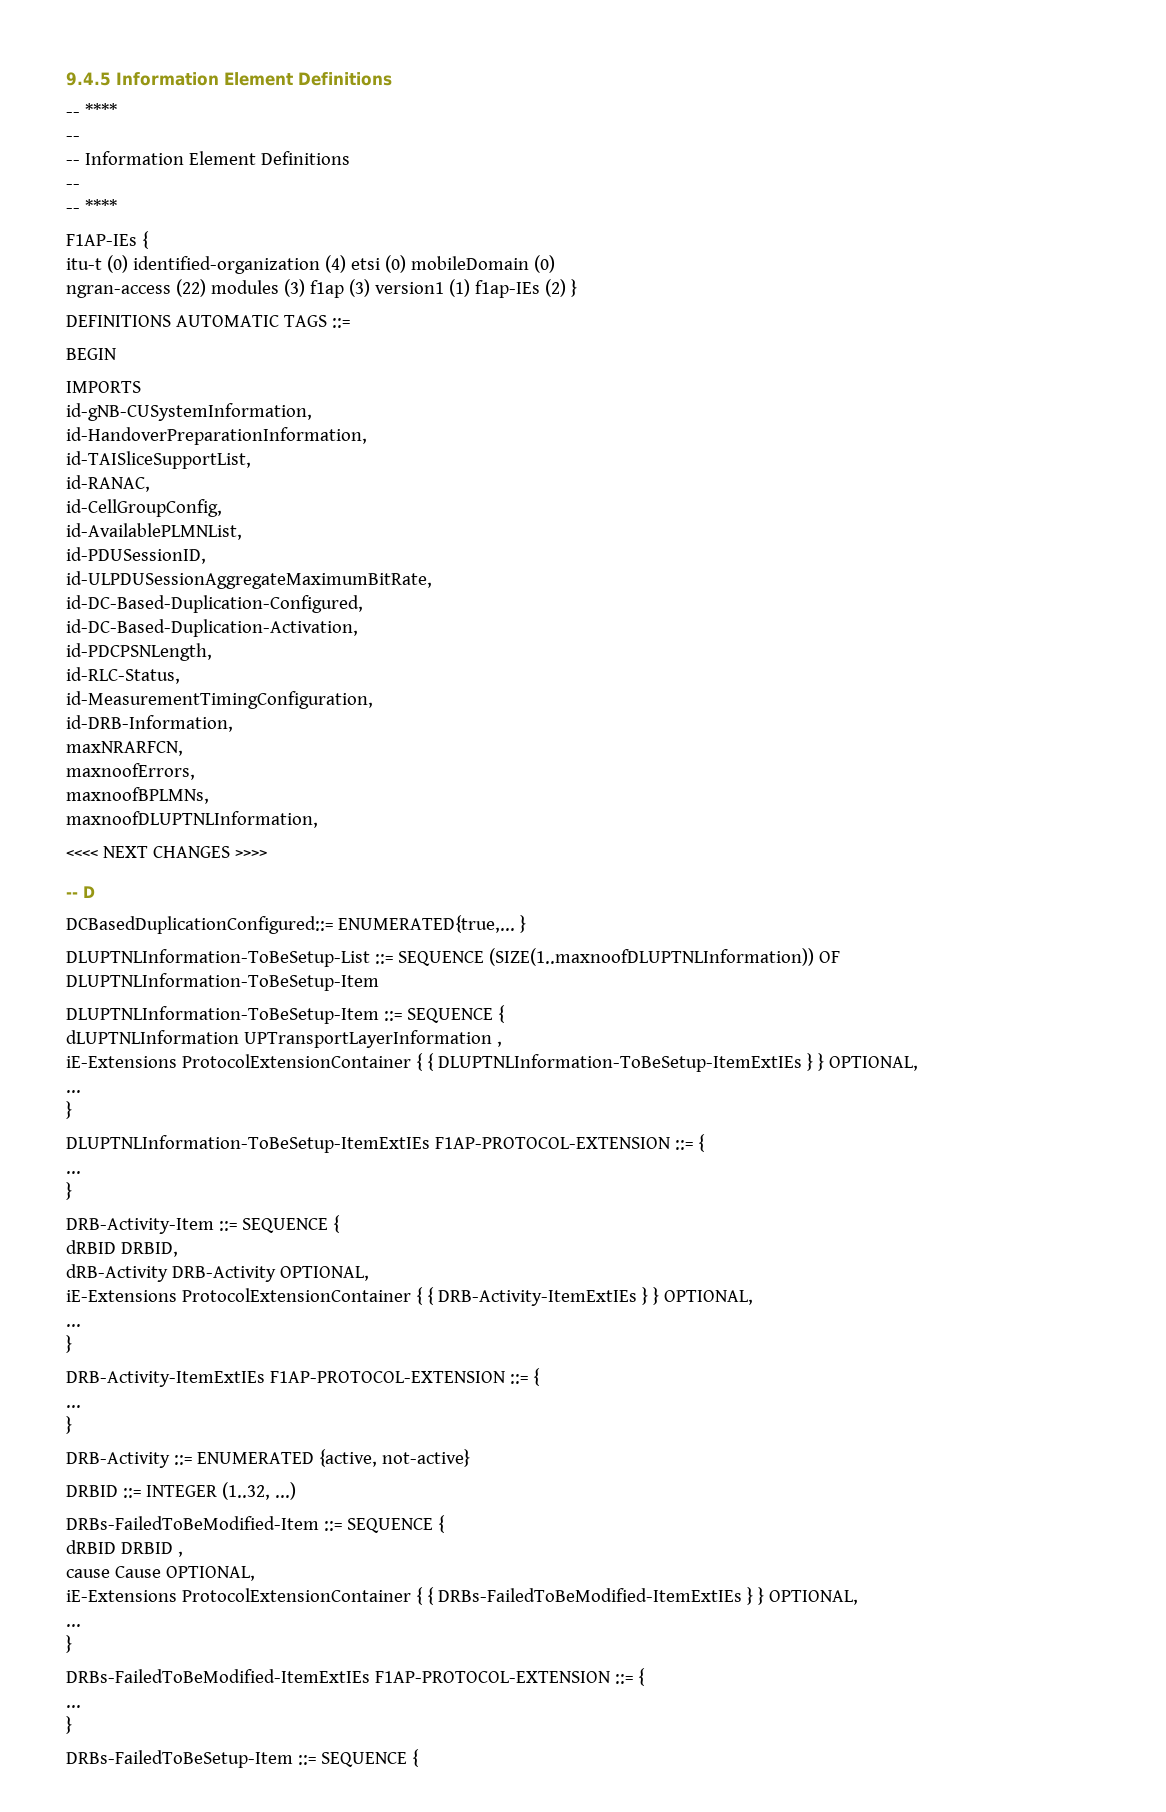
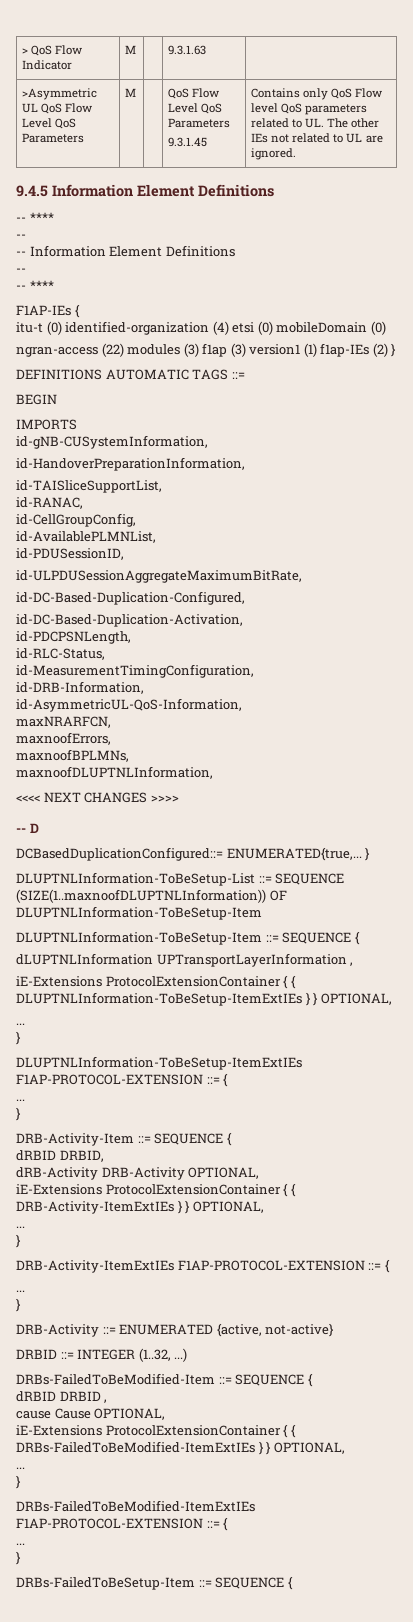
(66, 79) none -> [22,45,83,56] [22,60,73,70] [125,45,137,54] [168,45,207,55] [22,88,98,100] [22,103,93,114] [22,118,77,129] [22,133,85,143] [125,88,137,97] [168,88,220,99] [168,103,223,114] [168,118,231,128] [168,137,208,147] [251,88,383,100] [251,103,368,115] [251,118,380,128] [251,133,383,143] [251,148,297,160] > QoS Flow Indicator | M | | 9.3.1.63 | // >Asymmetric UL QoS Flow Level QoS Parameters | M | | QoS Flow Level QoS Parameters // 9.3.1.45 | Contains only QoS Flow level QoS parameters related to UL. The other IEs not related to UL are ignored. //
(233, 723) none -> [16,698,242,712] // id-AsymmetricUL-QoS-Information,

